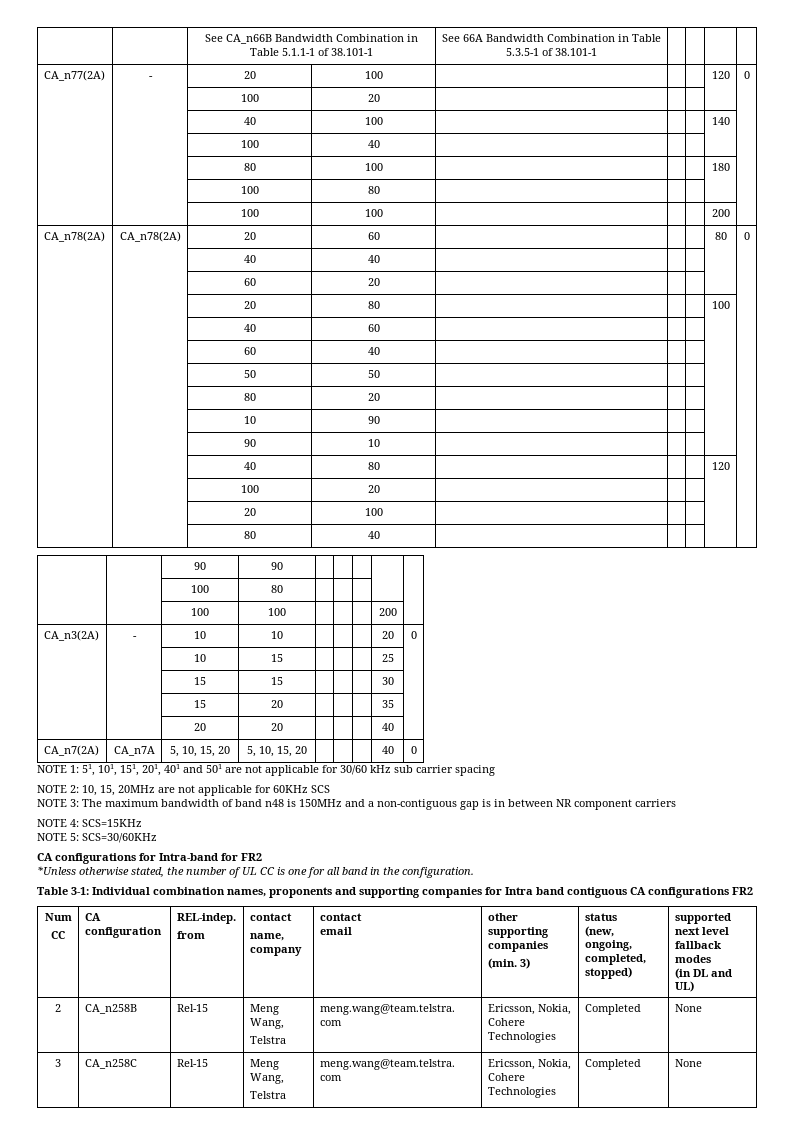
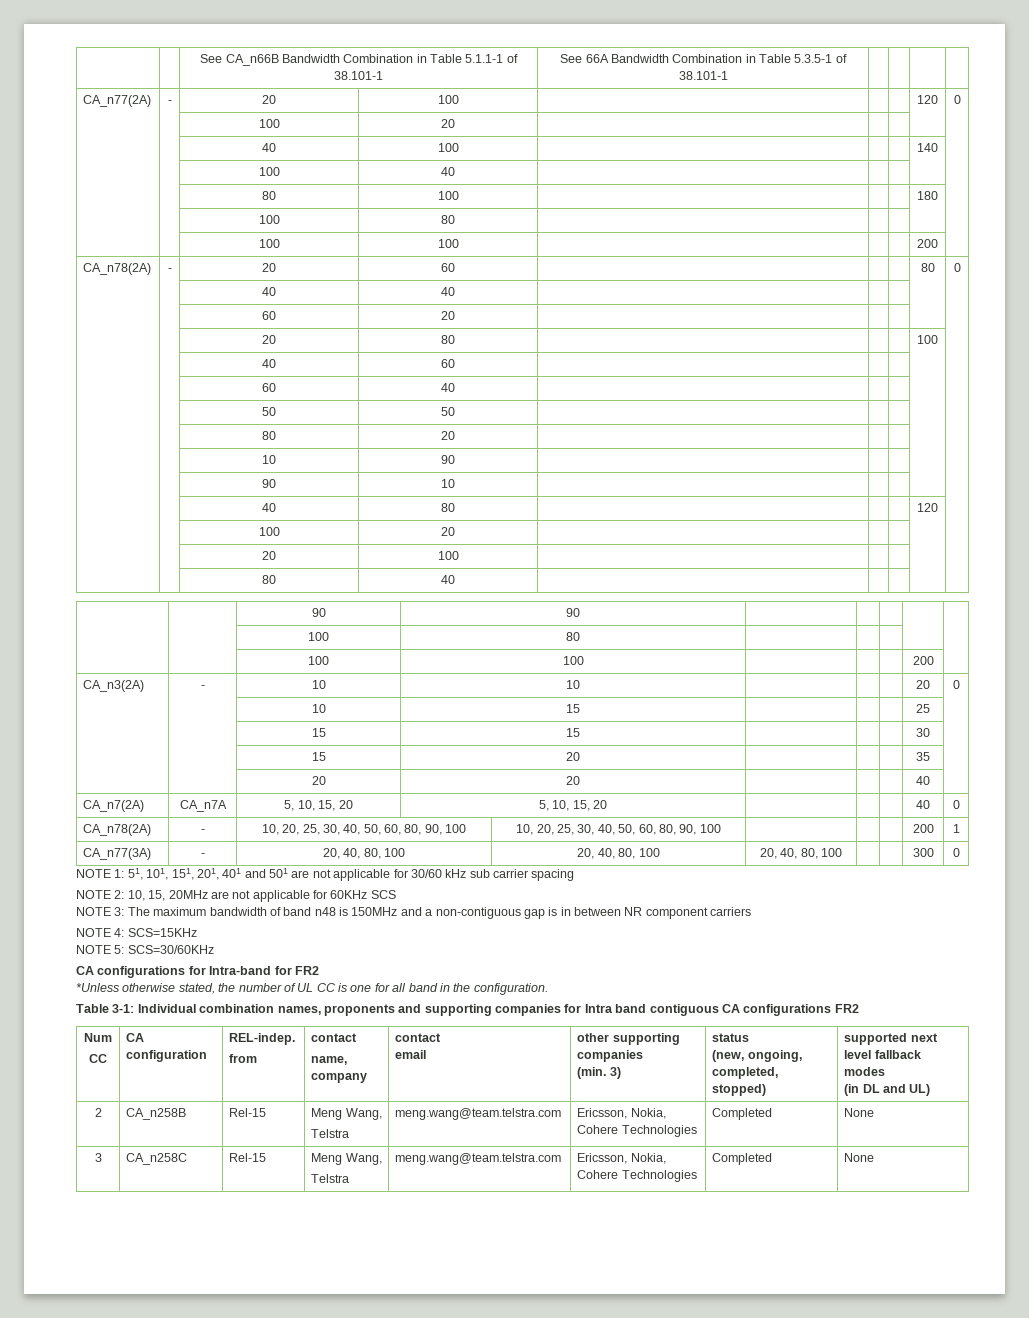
[119,231,181,242] CA_n78(2A) -> [167,268,172,272] -
(417, 750) none -> [83,824,152,836] [200,829,205,833] [261,824,467,835] [516,824,721,835] [912,824,934,833] [952,824,960,833] [83,848,152,860] [200,853,205,857] [322,848,406,859] [577,848,660,859] [759,848,843,859] [912,848,934,857] [952,848,960,857] // CA_n78(2A) | - | 10, 20, 25, 30, 40, 50, 60, 80, 90, 100 | 10, 20, 25, 30, 40, 50, 60, 80, 90, 100 | | | | 200 | 1 // CA_n77(3A) | - | 20, 40, 80, 100 | 20, 40, 80, 100 | 20, 40, 80, 100 | | | 300 | 0

